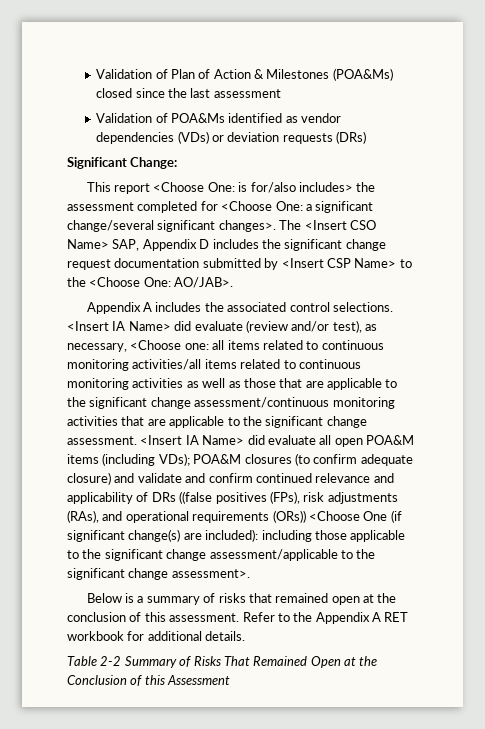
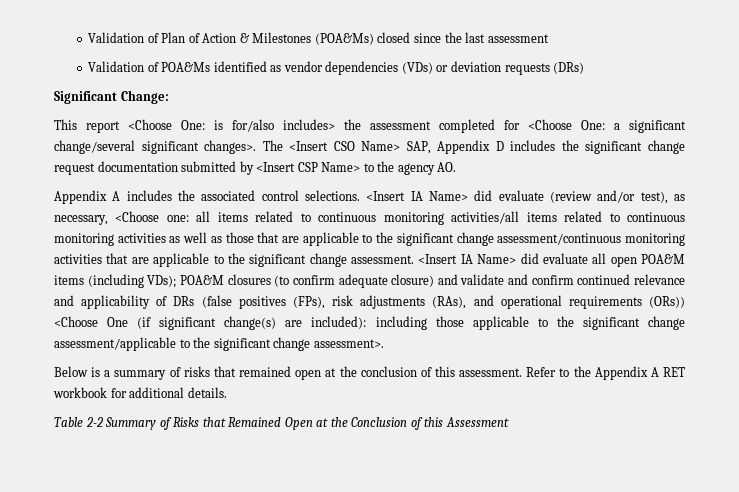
[89,277,234,288] <Choose One: AO/JAB>. -> [397,162,457,175] agency AO.
[179,491,213,504] ((false -> [201,295,232,308] (false
[223,656,250,666] That -> [202,417,226,427] that

